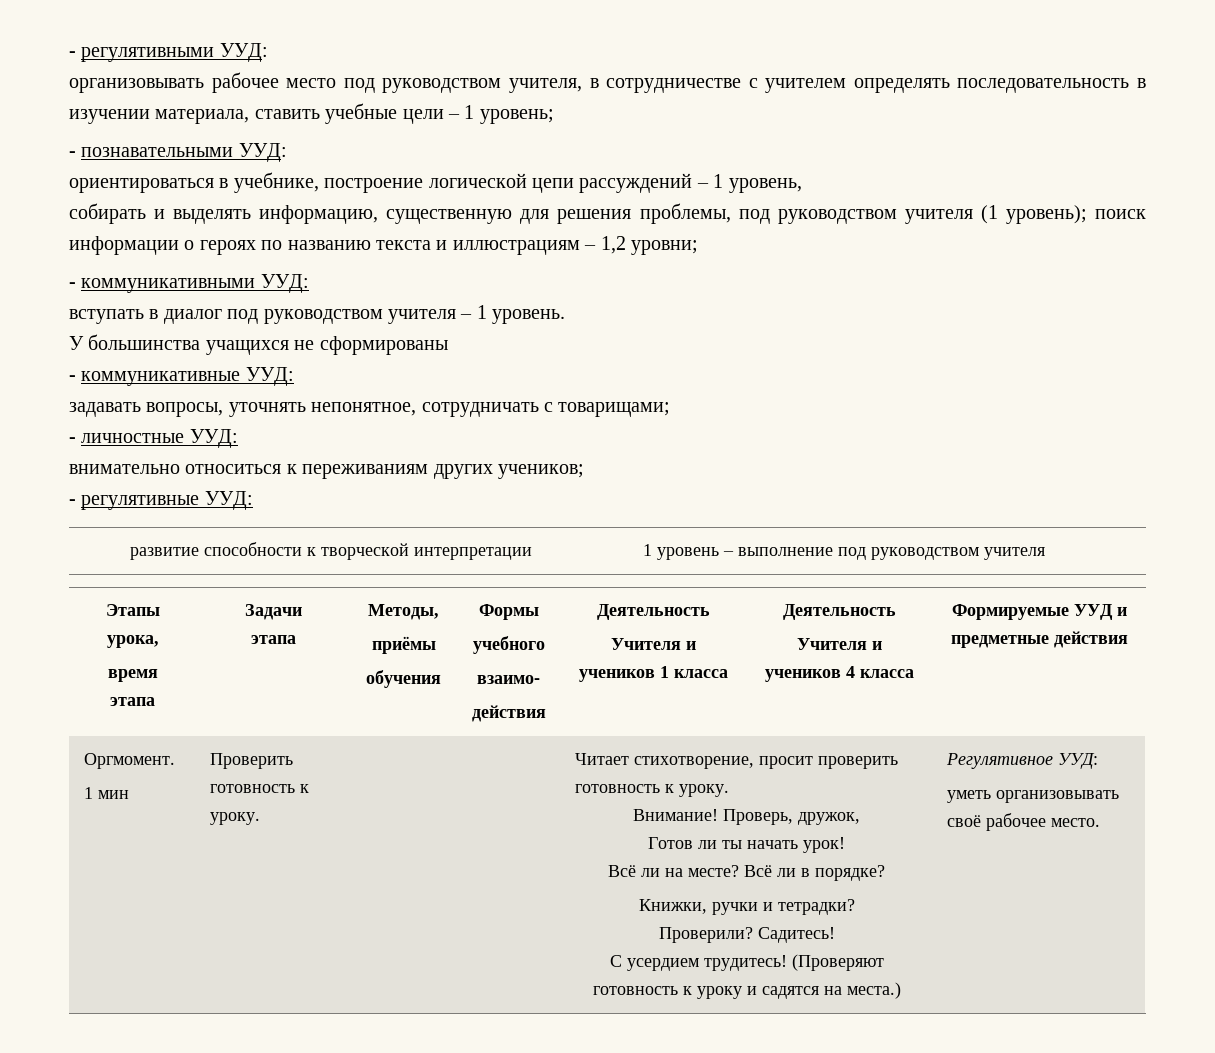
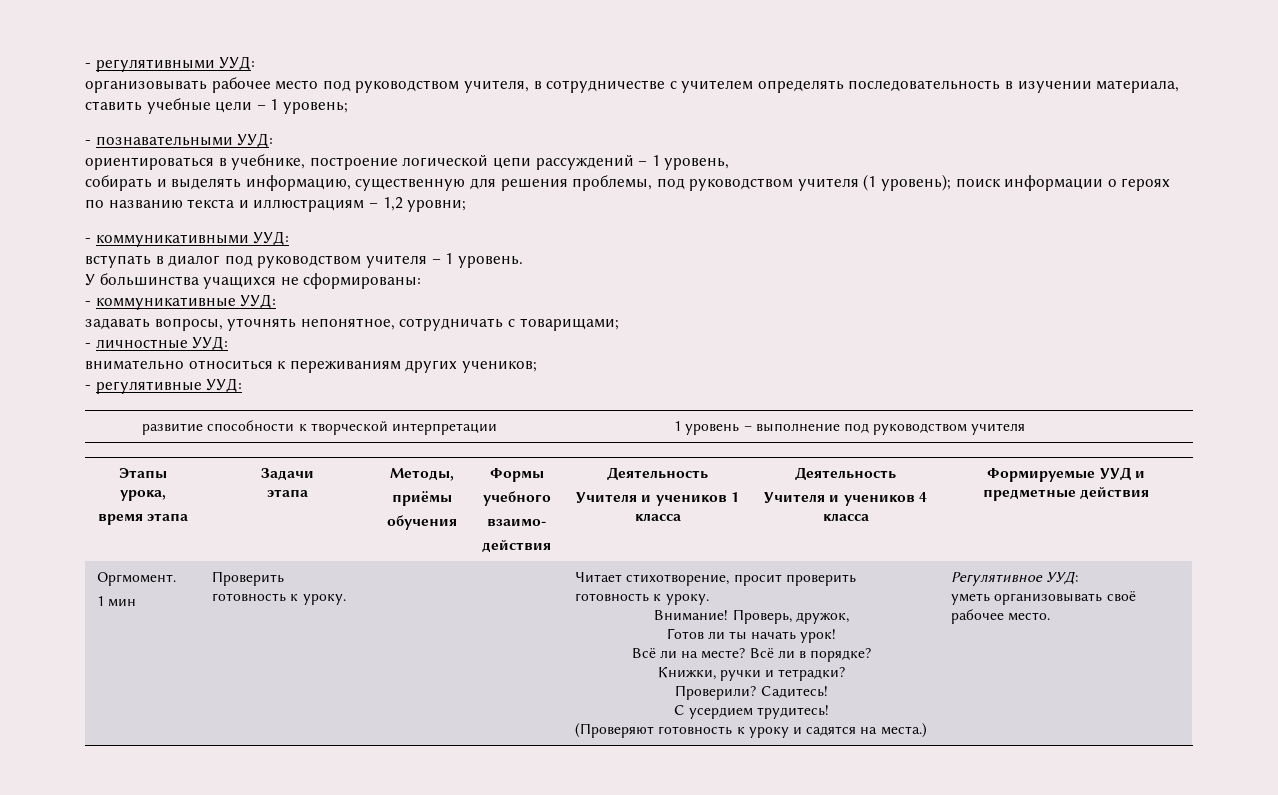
[319,336,448,355] сформированы -> [303,273,422,289] сформированы:
(787, 963) none -> (830, 712) //

